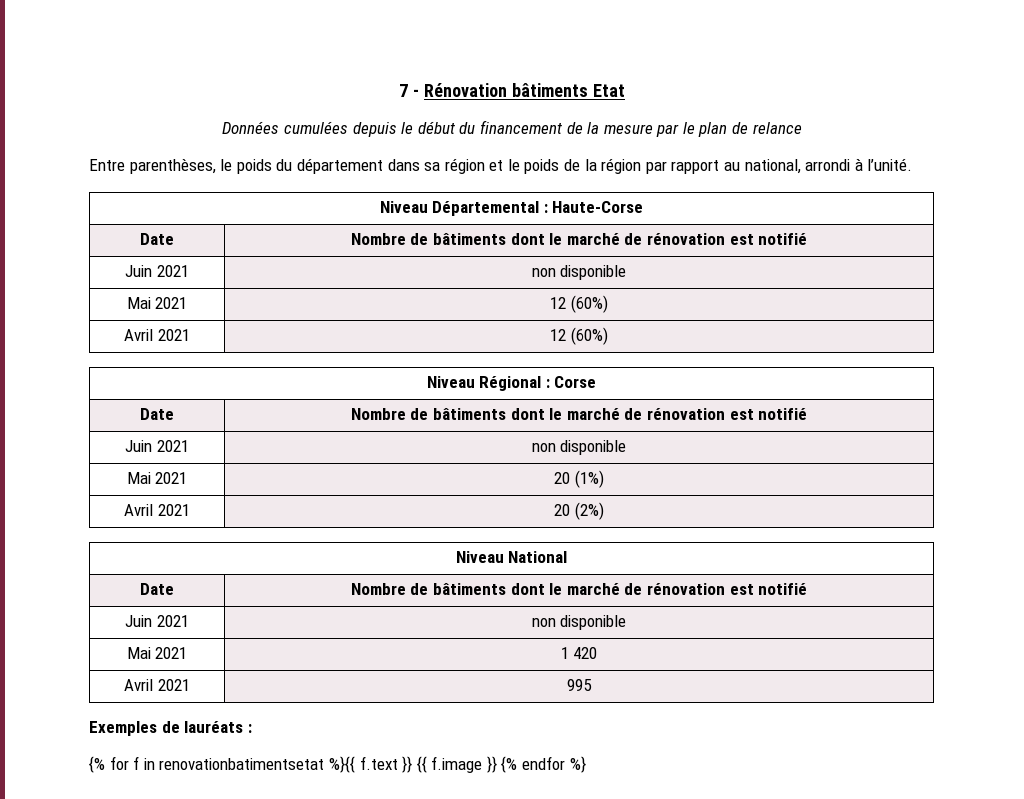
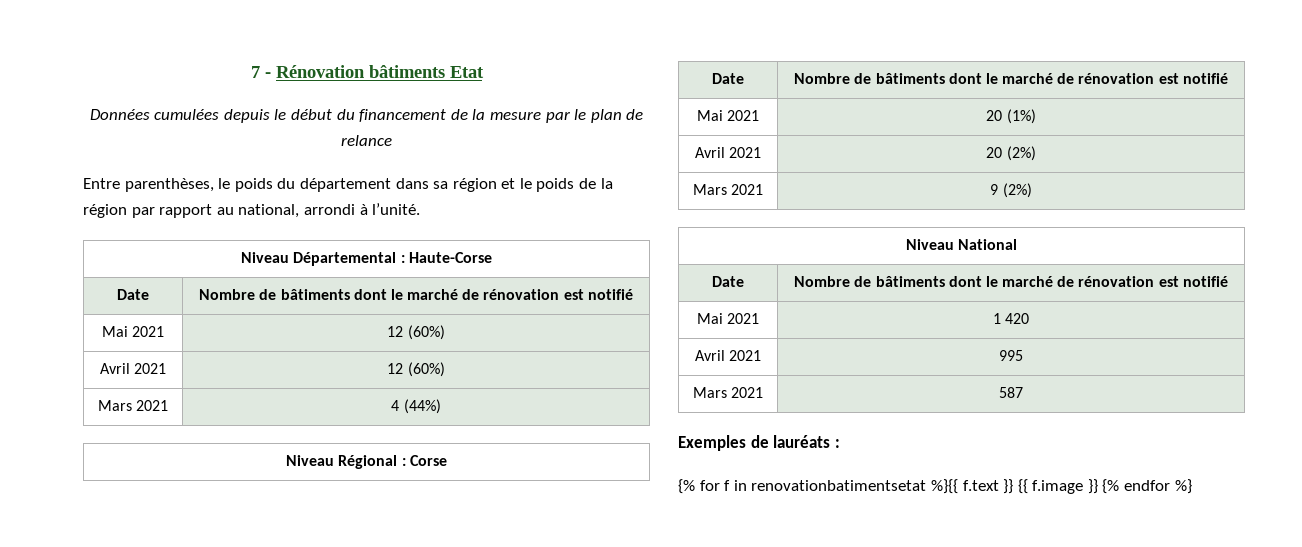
[125,265,189,277] [531,265,627,280] // Juin 2021 | non disponible -> (633, 294) none
(608, 336) none -> [97,400,169,411] [391,399,441,414] // Mars 2021 | 4 (44%)
[125,440,189,452] [531,440,627,455] // Juin 2021 | non disponible -> (1228, 78) none
(604, 511) none -> [692,184,764,195] [990,183,1032,198] // Mars 2021 | 9 (2%)
[125,615,189,627] [531,615,627,630] // Juin 2021 | non disponible -> (1228, 281) none
(592, 685) none -> [692,387,764,398] [999,387,1023,398] // Mars 2021 | 587

